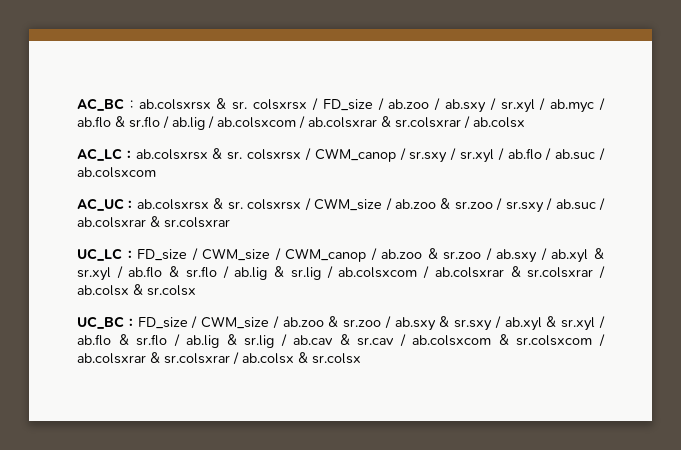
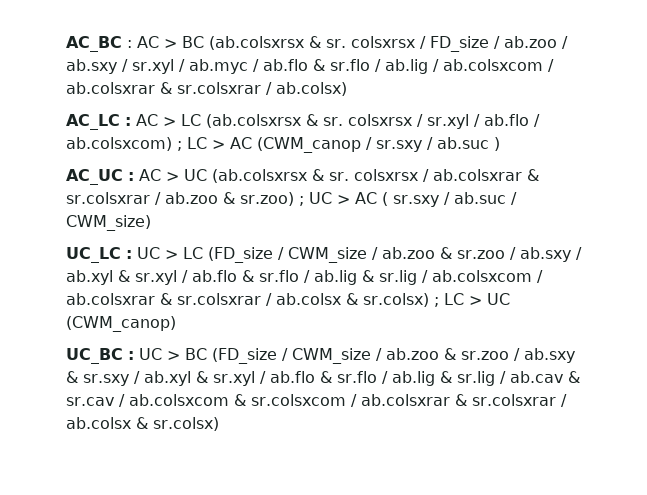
[138,99,211,110] ab.colsxrsx -> [137,36,304,50] AC > BC (ab.colsxrsx
[473,117,525,128] ab.colsx -> [275,82,347,96] ab.colsx)
[135,148,605,163] [77,167,156,178] [77,198,503,211] ab.colsxrsx & sr. colsxrsx / CWM_canop / sr.sxy / sr.xyl / ab.flo / ab.suc / ab.colsxcom // AC_UC : ab.colsxrsx & sr. colsxrsx / CWM_size / ab.zoo & sr.zoo / -> [136,114,540,129] [66,137,500,153] [66,169,539,185] [66,192,388,206] AC > LC (ab.colsxrsx & sr. colsxrsx / sr.xyl / ab.flo / ab.colsxcom) ; LC > AC (CWM_canop / sr.sxy / ab.suc ) // AC_UC : AC > UC (ab.colsxrsx & sr. colsxrsx / ab.colsxrar & sr.colsxrar / ab.zoo & sr.zoo) ; UC > AC (
[77,216,230,228] ab.colsxrar & sr.colsxrar -> [66,215,151,231] CWM_size)
[137,248,377,262] FD_size / CWM_size / CWM_canop / -> [137,247,378,263] UC > LC (FD_size / CWM_size /
[147,285,196,296] [77,316,188,329] sr.colsx // UC_BC : FD_size -> [362,293,510,307] [66,316,176,332] [66,348,277,364] sr.colsx) ; LC > UC (CWM_canop) // UC_BC : UC > BC (FD_size
[312,353,361,364] sr.colsx -> [153,417,219,431] sr.colsx)

